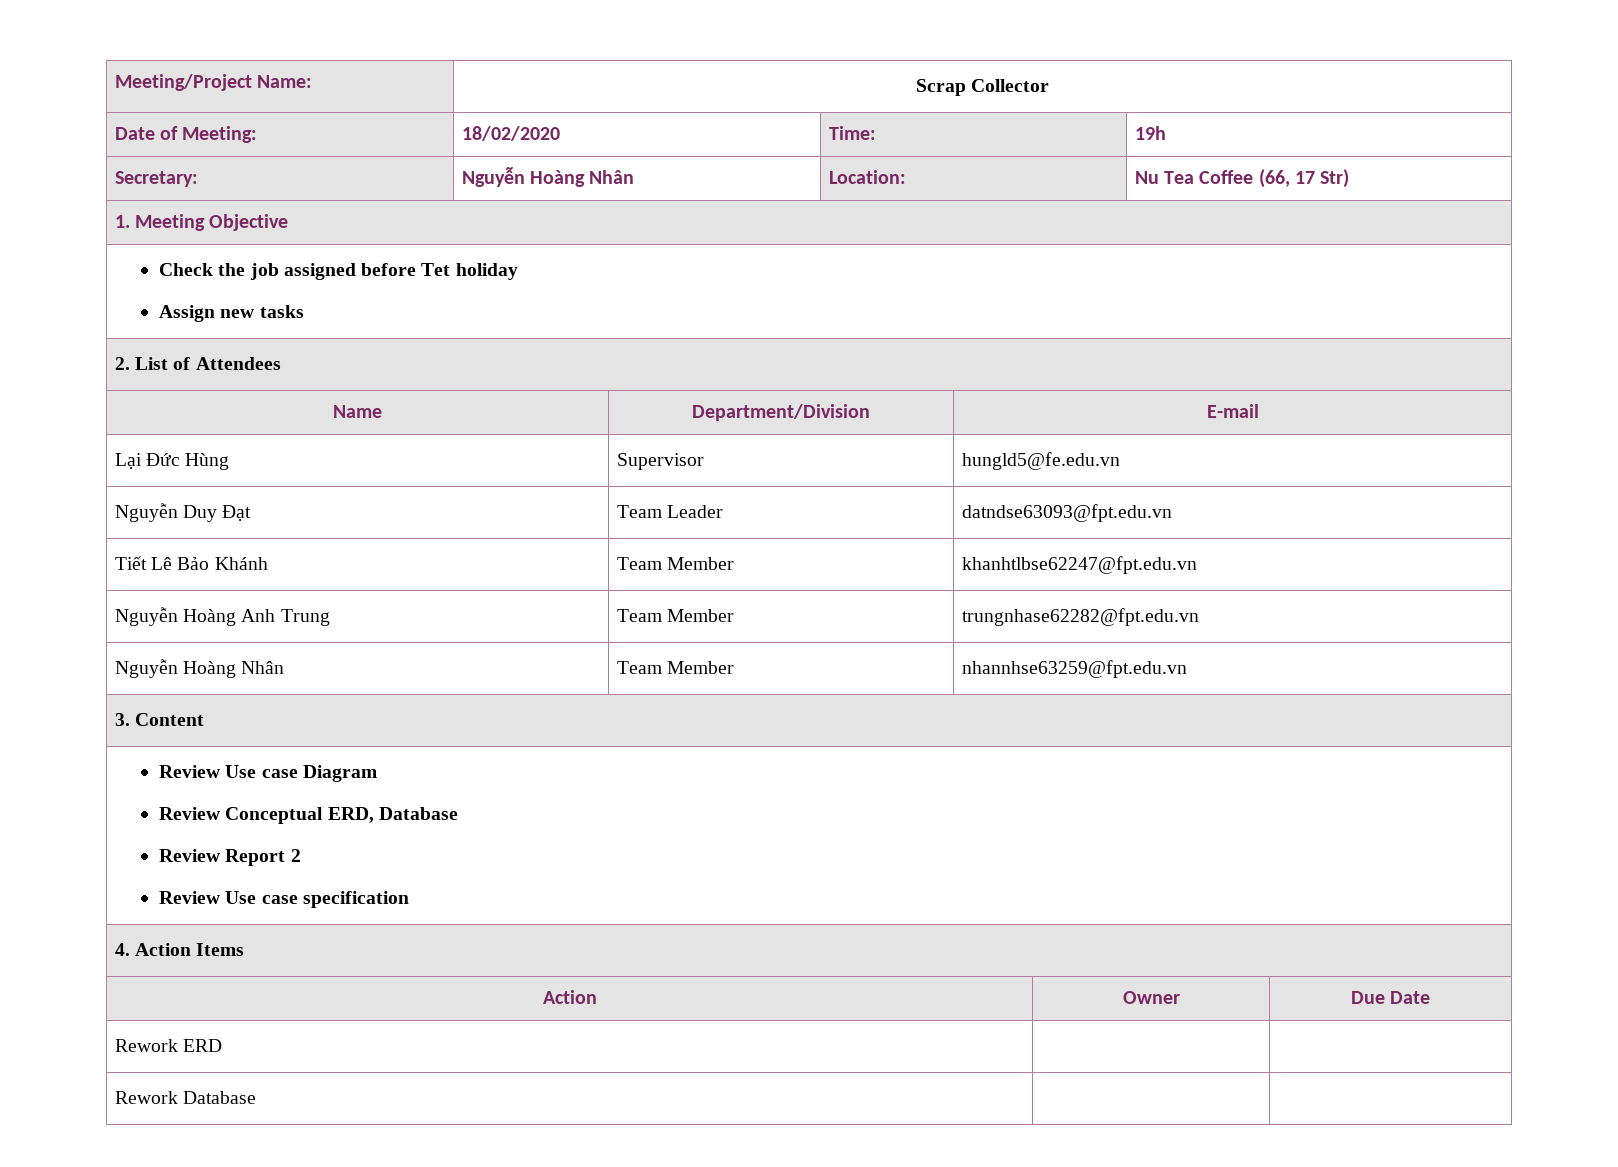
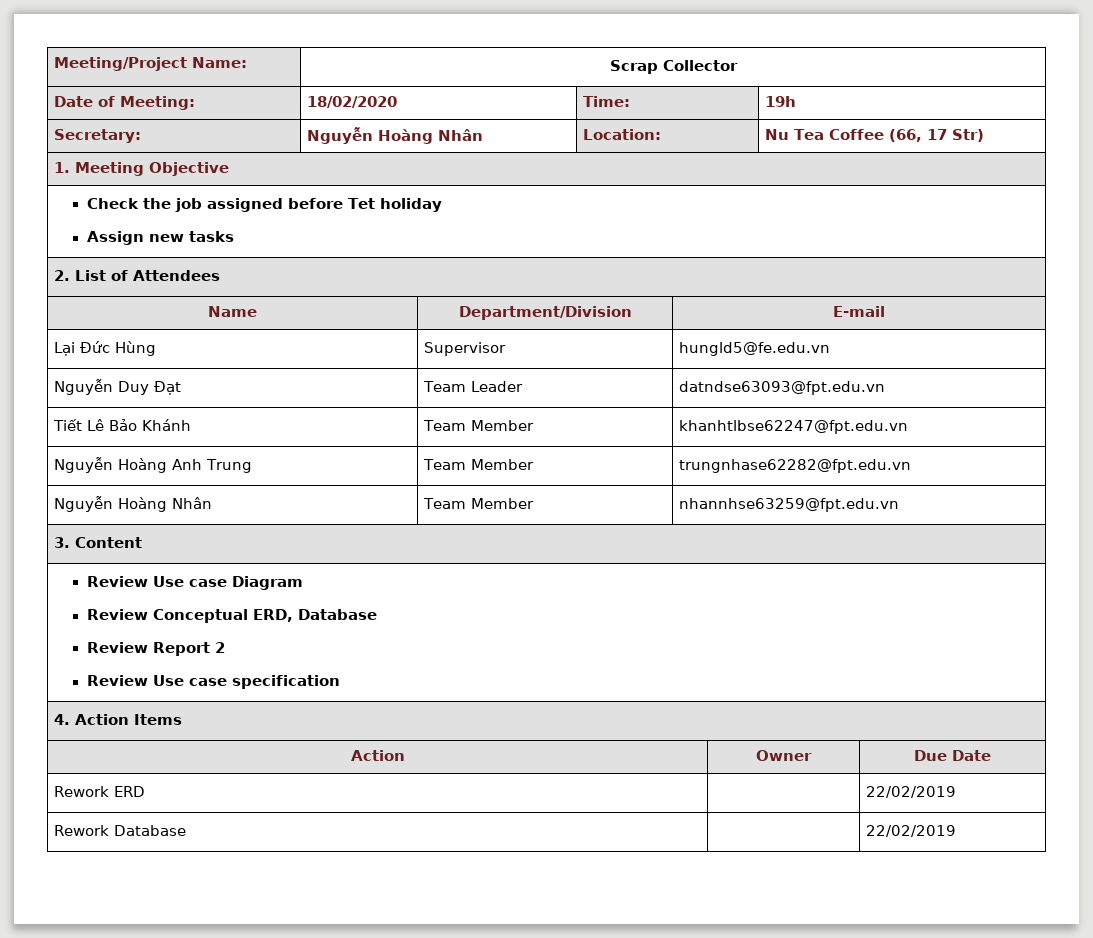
(223, 1045) none -> [865,786,956,798] 22/02/2019
(257, 1097) none -> [865,825,956,837] 22/02/2019

